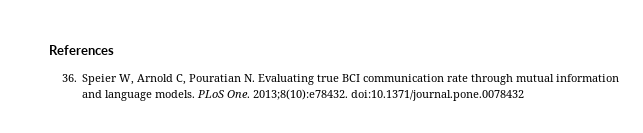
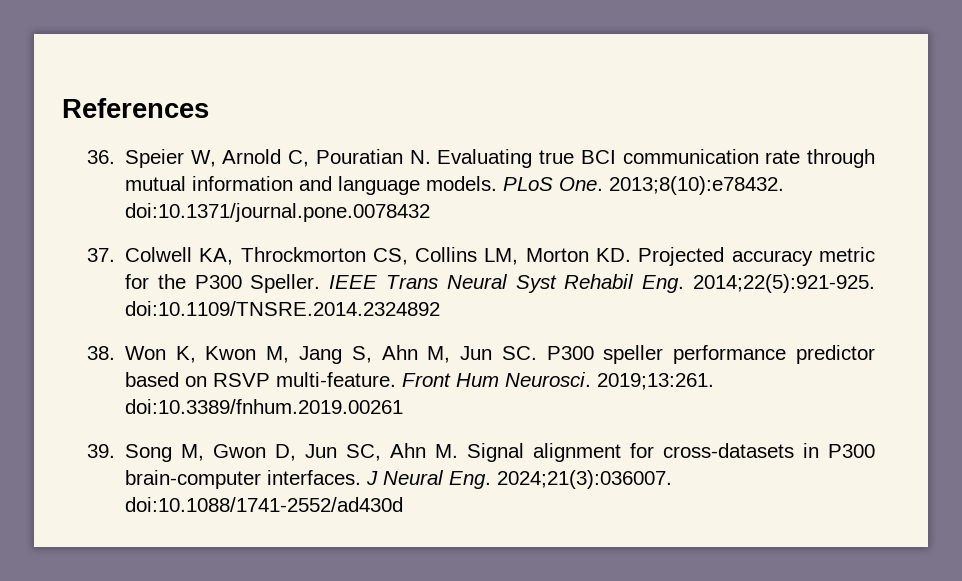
(525, 95) none -> [86,247,875,266] [124,274,875,293] [124,301,440,316] [86,345,876,364] [124,372,714,390] [124,399,403,414] [86,443,875,462] [124,470,672,489] [124,497,403,512] // 37. Colwell KA, Throckmorton CS, Collins LM, Morton KD. Projected accuracy metric for the P300 Speller. IEEE Trans Neural Syst Rehabil Eng. 2014;22(5):921-925. doi:10.1109/TNSRE.2014.2324892 // 38. Won K, Kwon M, Jang S, Ahn M, Jun SC. P300 speller performance predictor based on RSVP multi-feature. Front Hum Neurosci. 2019;13:261. doi:10.3389/fnhum.2019.00261 // 39. Song M, Gwon D, Jun SC, Ahn M. Signal alignment for cross-datasets in P300 brain-computer interfaces. J Neural Eng. 2024;21(3):036007. doi:10.1088/1741-2552/ad430d

